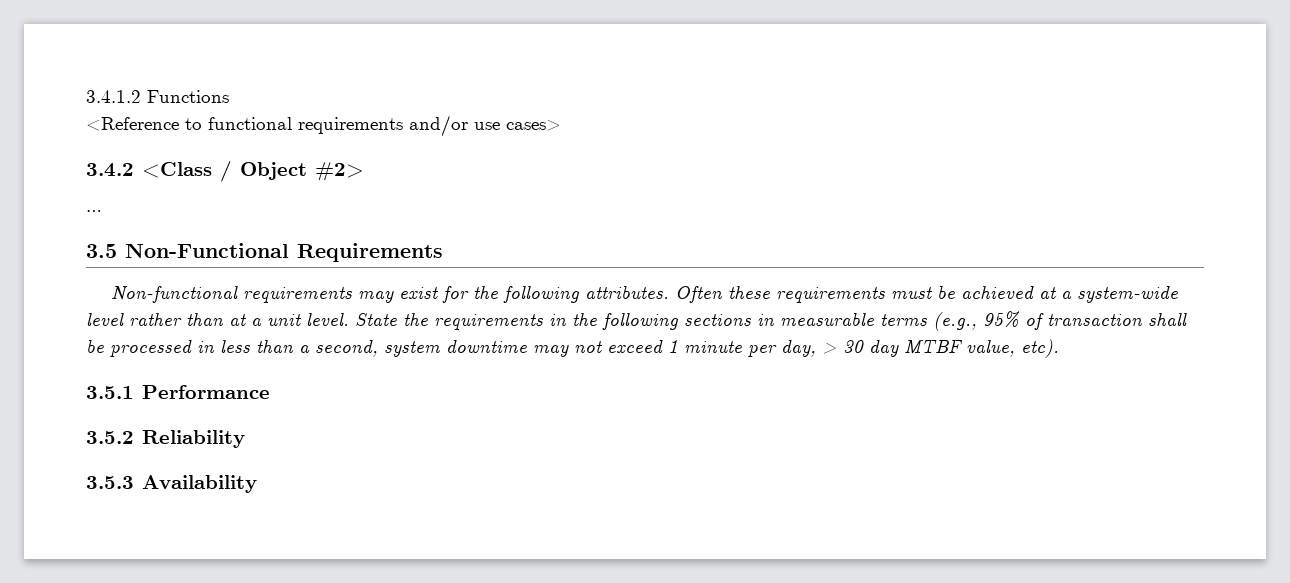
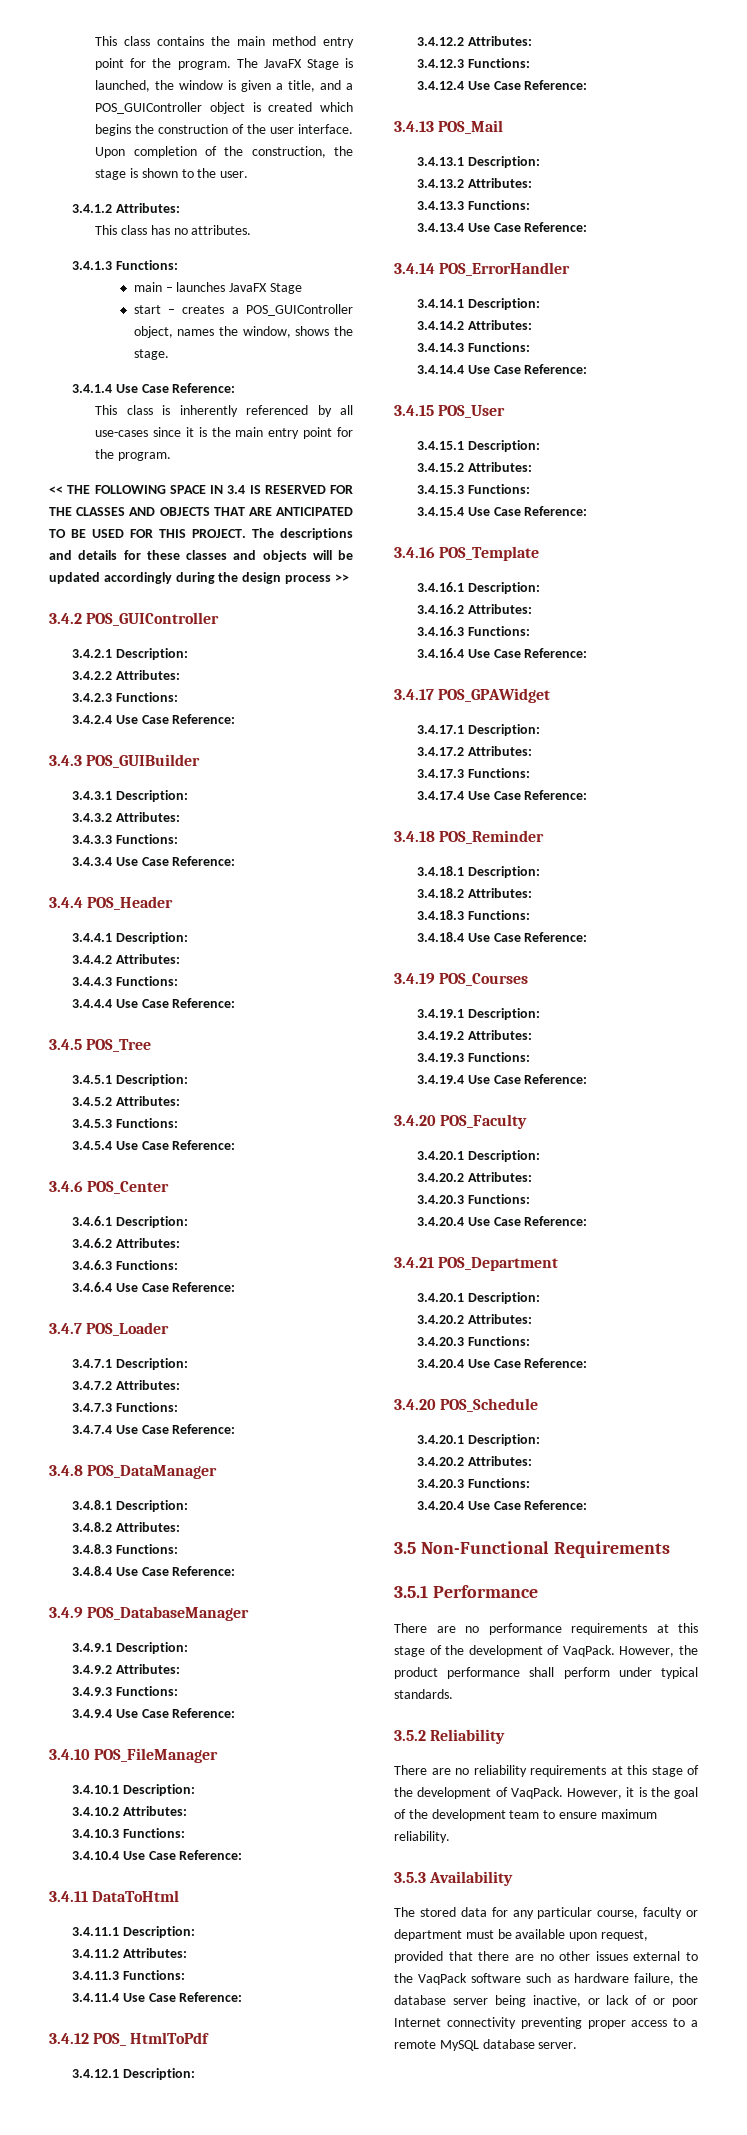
[86,90,229,103] [86,115,561,137] [86,161,364,182] [86,210,102,212] [86,243,443,262] [111,285,1179,303] [86,311,1187,331] [86,339,1059,358] [86,385,270,399] [86,430,245,448] [86,475,257,493] 3.4.1.2 Functions // <Reference to functional requirements and/or use cases> // 3.4.2 <Class / Object #2> // … // 3.5 Non-Functional Requirements // Non-functional requirements may exist for the following attributes. Often these requirements must be achieved at a system-wide level rather than at a unit level. State the requirements in the following sections in measurable terms (e.g., 95% of transaction shall be processed in less than a second, system downtime may not exceed 1 minute per day, > 30 day MTBF value, etc). // 3.5.1 Performance // 3.5.2 Reliability // 3.5.3 Availability -> [95,36,355,48] [95,58,353,70] [95,80,353,92] [95,102,353,114] [95,124,354,136] [95,146,353,158] [95,168,249,180] [72,203,180,213] [95,225,252,235] [72,260,178,270] [133,282,302,294] [133,304,353,316] [133,326,353,338] [133,349,169,360] [72,383,236,393] [95,405,353,417] [95,427,353,439] [95,449,172,461] [49,485,353,494] [49,507,353,516] [49,528,353,540] [49,550,353,562] [49,572,349,584] [49,612,220,626] [72,648,188,660] [72,670,180,680] [72,692,178,702] [72,714,236,724] [49,754,201,768] [72,790,188,802] [72,812,180,822] [72,834,178,844] [72,856,236,866] [49,896,174,910] [72,932,188,944] [72,954,180,964] [72,976,178,986] [72,998,236,1008] [49,1039,152,1052] [72,1074,188,1086] [72,1096,180,1106] [72,1118,178,1128] [72,1140,236,1150] [49,1181,170,1194] [72,1216,188,1228] [72,1238,180,1248] [72,1260,178,1270] [72,1282,236,1292] [49,1322,170,1336] [72,1358,188,1370] [72,1380,180,1390] [72,1402,178,1412] [72,1424,236,1434] [49,1465,218,1479] [72,1500,188,1512] [72,1522,180,1532] [72,1544,178,1554] [72,1566,236,1576] [49,1606,250,1621] [72,1642,188,1654] [72,1664,180,1674] [72,1686,178,1696] [72,1708,236,1718] [49,1748,219,1763] [72,1784,195,1796] [72,1806,187,1816] [72,1828,185,1838] [72,1850,243,1860] [49,1890,180,1902] [72,1926,195,1938] [72,1948,187,1958] [72,1970,185,1980] [72,1992,243,2002] [49,2032,210,2046] [72,2068,195,2080] [417,36,532,46] [417,58,530,68] [417,80,588,90] [394,120,504,134] [417,156,540,168] [417,178,532,188] [417,200,530,210] [417,222,588,232] [394,262,571,276] [417,298,540,310] [417,320,532,330] [417,342,530,352] [417,364,588,374] [394,405,506,418] [417,440,540,452] [417,462,532,472] [417,484,530,494] [417,506,588,516] [394,546,540,561] [417,582,540,594] [417,604,532,614] [417,626,530,636] [417,648,588,658] [394,688,551,703] [417,724,540,736] [417,746,532,756] [417,768,530,778] [417,790,588,800] [394,830,545,844] [417,866,540,878] [417,888,532,898] [417,910,530,920] [417,932,588,942] [394,973,529,986] [417,1008,540,1020] [417,1030,532,1040] [417,1052,530,1062] [417,1074,588,1084] [394,1114,528,1129] [417,1150,540,1162] [417,1172,532,1182] [417,1194,530,1204] [417,1216,588,1226] [394,1257,559,1271] [417,1292,540,1304] [417,1314,532,1324] [417,1336,530,1346] [417,1358,588,1368] [394,1398,539,1412] [417,1434,540,1446] [417,1456,532,1466] [417,1478,530,1488] [417,1500,588,1510] [394,1541,670,1558] [394,1585,538,1598] [394,1623,698,1635] [394,1645,698,1657] [394,1667,698,1679] [394,1689,453,1699] [394,1729,506,1744] [394,1765,699,1777] [394,1787,698,1799] [394,1809,657,1821] [394,1831,450,1843] [394,1871,514,1886] [394,1907,698,1919] [394,1929,648,1941] [394,1951,698,1963] [394,1973,698,1985] [394,1995,698,2007] [394,2017,698,2029] [394,2039,578,2051] This class contains the main method entry point for the program. The JavaFX Stage is launched, the window is given a title, and a POS_GUIController object is created which begins the construction of the user interface. Upon completion of the construction, the stage is shown to the user. // 3.4.1.2 Attributes: // This class has no attributes. // 3.4.1.3 Functions: // main – launches JavaFX Stage // start – creates a POS_GUIController object, names the window, shows the stage. // 3.4.1.4 Use Case Reference: // This class is inherently referenced by all use-cases since it is the main entry point for the program. // << THE FOLLOWING SPACE IN 3.4 IS RESERVED FOR THE CLASSES AND OBJECTS THAT ARE ANTICIPATED TO BE USED FOR THIS PROJECT. The descriptions and details for these classes and objects will be updated accordingly during the design process >> // 3.4.2 POS_GUIController // 3.4.2.1 Description: // 3.4.2.2 Attributes: // 3.4.2.3 Functions: // 3.4.2.4 Use Case Reference: // 3.4.3 POS_GUIBuilder // 3.4.3.1 Description: // 3.4.3.2 Attributes: // 3.4.3.3 Functions: // 3.4.3.4 Use Case Reference: // 3.4.4 POS_Header // 3.4.4.1 Description: // 3.4.4.2 Attributes: // 3.4.4.3 Functions: // 3.4.4.4 Use Case Reference: // 3.4.5 POS_Tree // 3.4.5.1 Description: // 3.4.5.2 Attributes: // 3.4.5.3 Functions: // 3.4.5.4 Use Case Reference: // 3.4.6 POS_Center // 3.4.6.1 Description: // 3.4.6.2 Attributes: // 3.4.6.3 Functions: // 3.4.6.4 Use Case Reference: // 3.4.7 POS_Loader // 3.4.7.1 Description: // 3.4.7.2 Attributes: // 3.4.7.3 Functions: // 3.4.7.4 Use Case Reference: // 3.4.8 POS_DataManager // 3.4.8.1 Description: // 3.4.8.2 Attributes: // 3.4.8.3 Functions: // 3.4.8.4 Use Case Reference: // 3.4.9 POS_DatabaseManager // 3.4.9.1 Description: // 3.4.9.2 Attributes: // 3.4.9.3 Functions: // 3.4.9.4 Use Case Reference: // 3.4.10 POS_FileManager // 3.4.10.1 Description: // 3.4.10.2 Attributes: // 3.4.10.3 Functions: // 3.4.10.4 Use Case Reference: // 3.4.11 DataToHtml // 3.4.11.1 Description: // 3.4.11.2 Attributes: // 3.4.11.3 Functions: // 3.4.11.4 Use Case Reference: // 3.4.12 POS_ HtmlToPdf // 3.4.12.1 Description: // 3.4.12.2 Attributes: // 3.4.12.3 Functions: // 3.4.12.4 Use Case Reference: // 3.4.13 POS_Mail // 3.4.13.1 Description: // 3.4.13.2 Attributes: // 3.4.13.3 Functions: // 3.4.13.4 Use Case Reference: // 3.4.14 POS_ErrorHandler // 3.4.14.1 Description: // 3.4.14.2 Attributes: // 3.4.14.3 Functions: // 3.4.14.4 Use Case Reference: // 3.4.15 POS_User // 3.4.15.1 Description: // 3.4.15.2 Attributes: // 3.4.15.3 Functions: // 3.4.15.4 Use Case Reference: // 3.4.16 POS_Template // 3.4.16.1 Description: // 3.4.16.2 Attributes: // 3.4.16.3 Functions: // 3.4.16.4 Use Case Reference: // 3.4.17 POS_GPAWidget // 3.4.17.1 Description: // 3.4.17.2 Attributes: // 3.4.17.3 Functions: // 3.4.17.4 Use Case Reference: // 3.4.18 POS_Reminder // 3.4.18.1 Description: // 3.4.18.2 Attributes: // 3.4.18.3 Functions: // 3.4.18.4 Use Case Reference: // 3.4.19 POS_Courses // 3.4.19.1 Description: // 3.4.19.2 Attributes: // 3.4.19.3 Functions: // 3.4.19.4 Use Case Reference: // 3.4.20 POS_Faculty // 3.4.20.1 Description: // 3.4.20.2 Attributes: // 3.4.20.3 Functions: // 3.4.20.4 Use Case Reference: // 3.4.21 POS_Department // 3.4.20.1 Description: // 3.4.20.2 Attributes: // 3.4.20.3 Functions: // 3.4.20.4 Use Case Reference: // 3.4.20 POS_Schedule // 3.4.20.1 Description: // 3.4.20.2 Attributes: // 3.4.20.3 Functions: // 3.4.20.4 Use Case Reference: // 3.5 Non-Functional Requirements // 3.5.1 Performance // There are no performance requirements at this stage of the development of VaqPack. However, the product performance shall perform under typical standards. // 3.5.2 Reliability // There are no reliability requirements at this stage of the development of VaqPack. However, it is the goal of the development team to ensure maximum reliability. // 3.5.3 Availability // The stored data for any particular course, faculty or department must be available upon request, provided that there are no other issues external to the VaqPack software such as hardware failure, the database server being inactive, or lack of or poor Internet connectivity preventing proper access to a remote MySQL database server.

